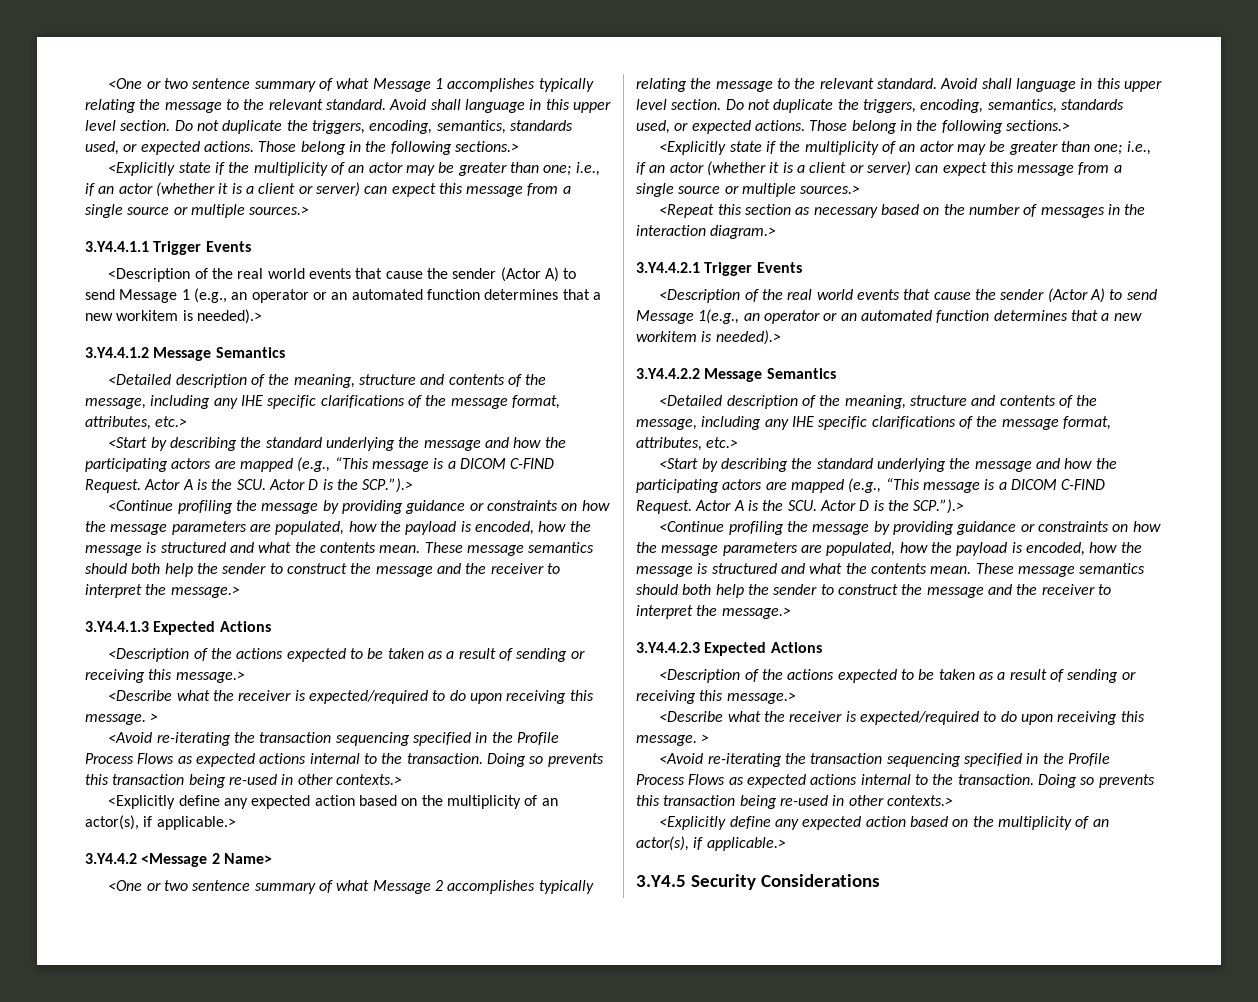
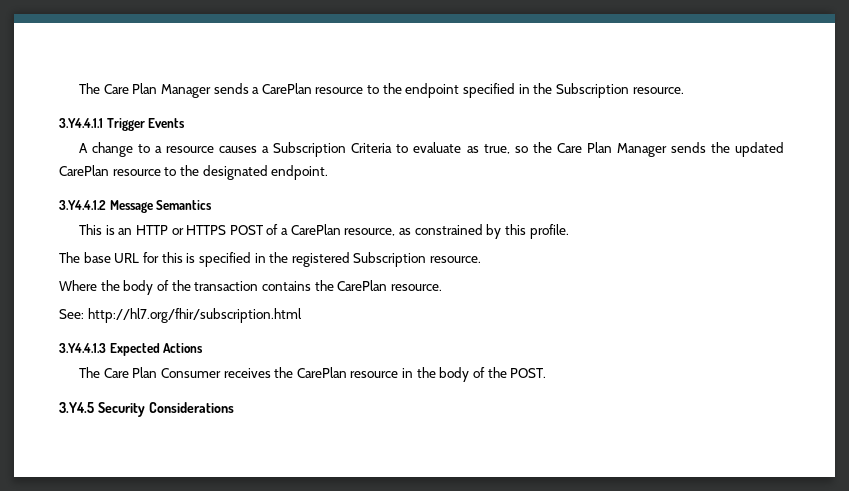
[108,78,594,92] [85,99,611,113] [85,120,573,134] [85,141,519,155] [108,162,600,176] [85,182,571,197] [85,204,310,218] [85,241,251,255] [108,267,577,282] [85,288,601,303] [85,309,262,324] [85,347,285,361] [108,374,547,388] [85,395,560,409] [85,416,188,430] [108,437,566,451] [85,457,555,472] [85,478,414,493] [108,500,610,514] [85,521,591,535] [85,542,595,556] [85,563,560,577] [85,584,240,598] [85,621,271,635] [108,648,585,662] [85,669,245,683] [108,690,594,704] [85,713,159,725] [108,732,560,746] [85,753,604,767] [85,774,402,788] [108,795,558,809] [85,815,236,830] [85,853,272,867] [108,880,594,894] [636,78,1162,92] [636,99,1124,113] [636,120,1070,134] [659,141,1151,155] [636,161,1122,176] [636,183,861,197] [659,204,1146,218] [636,225,777,239] [636,262,802,276] [659,288,1157,303] [636,309,1142,324] [636,330,781,345] [636,368,836,382] [659,395,1098,409] [636,416,1111,430] [636,437,739,451] [659,458,1117,472] [636,478,1106,493] [636,499,965,514] [659,521,1161,535] [636,542,1142,556] [636,563,1146,577] [636,584,1111,598] [636,605,791,619] [636,642,822,656] [659,669,1136,683] [636,690,796,704] [659,711,1145,725] [636,734,710,746] [659,753,1111,767] [636,774,1155,788] [636,795,953,809] [659,816,1109,830] [636,836,786,851] <One or two sentence summary of what Message 1 accomplishes typically relating the message to the relevant standard. Avoid shall language in this upper level section. Do not duplicate the triggers, encoding, semantics, standards used, or expected actions. Those belong in the following sections.> // <Explicitly state if the multiplicity of an actor may be greater than one; i.e., if an actor (whether it is a client or server) can expect this message from a single source or multiple sources.> // 3.Y4.4.1.1 Trigger Events // <Description of the real world events that cause the sender (Actor A) to send Message 1 (e.g., an operator or an automated function determines that a new workitem is needed).> // 3.Y4.4.1.2 Message Semantics // <Detailed description of the meaning, structure and contents of the message, including any IHE specific clarifications of the message format, attributes, etc.> // <Start by describing the standard underlying the message and how the participating actors are mapped (e.g., “This message is a DICOM C-FIND Request. Actor A is the SCU. Actor D is the SCP.”).> // <Continue profiling the message by providing guidance or constraints on how the message parameters are populated, how the payload is encoded, how the message is structured and what the contents mean. These message semantics should both help the sender to construct the message and the receiver to interpret the message.> // 3.Y4.4.1.3 Expected Actions // <Description of the actions expected to be taken as a result of sending or receiving this message.> // <Describe what the receiver is expected/required to do upon receiving this message. > // <Avoid re-iterating the transaction sequencing specified in the Profile Process Flows as expected actions internal to the transaction. Doing so prevents this transaction being re-used in other contexts.> // <Explicitly define any expected action based on the multiplicity of an actor(s), if applicable.> // 3.Y4.4.2 <Message 2 Name> // <One or two sentence summary of what Message 2 accomplishes typically relating the message to the relevant standard. Avoid shall language in this upper level section. Do not duplicate the triggers, encoding, semantics, standards used, or expected actions. Those belong in the following sections.> // <Explicitly state if the multiplicity of an actor may be greater than one; i.e., if an actor (whether it is a client or server) can expect this message from a single source or multiple sources.> // <Repeat this section as necessary based on the number of messages in the interaction diagram.> // 3.Y4.4.2.1 Trigger Events // <Description of the real world events that cause the sender (Actor A) to send Message 1(e.g., an operator or an automated function determines that a new workitem is needed).> // 3.Y4.4.2.2 Message Semantics // <Detailed description of the meaning, structure and contents of the message, including any IHE specific clarifications of the message format, attributes, etc.> // <Start by describing the standard underlying the message and how the participating actors are mapped (e.g., “This message is a DICOM C-FIND Request. Actor A is the SCU. Actor D is the SCP.”).> // <Continue profiling the message by providing guidance or constraints on how the message parameters are populated, how the payload is encoded, how the message is structured and what the contents mean. These message semantics should both help the sender to construct the message and the receiver to interpret the message.> // 3.Y4.4.2.3 Expected Actions // <Description of the actions expected to be taken as a result of sending or receiving this message.> // <Describe what the receiver is expected/required to do upon receiving this message. > // <Avoid re-iterating the transaction sequencing specified in the Profile Process Flows as expected actions internal to the transaction. Doing so prevents this transaction being re-used in other contexts.> // <Explicitly define any expected action based on the multiplicity of an actor(s), if applicable.> -> [78,83,684,98] [59,118,186,131] [78,142,784,157] [59,165,329,180] [59,200,213,213] [78,224,569,239] [59,252,482,267] [59,280,442,295] [59,308,302,323] [59,343,204,356] [78,367,547,382] The Care Plan Manager sends a CarePlan resource to the endpoint specified in the Subscription resource. // 3.Y4.4.1.1 Trigger Events // A change to a resource causes a Subscription Criteria to evaluate as true, so the Care Plan Manager sends the updated CarePlan resource to the designated endpoint. // 3.Y4.4.1.2 Message Semantics // This is an HTTP or HTTPS POST of a CarePlan resource, as constrained by this profile. // The base URL for this is specified in the registered Subscription resource. // Where the body of the transaction contains the CarePlan resource. // See: http://hl7.org/fhir/subscription.html // 3.Y4.4.1.3 Expected Actions // The Care Plan Consumer receives the CarePlan resource in the body of the POST.

